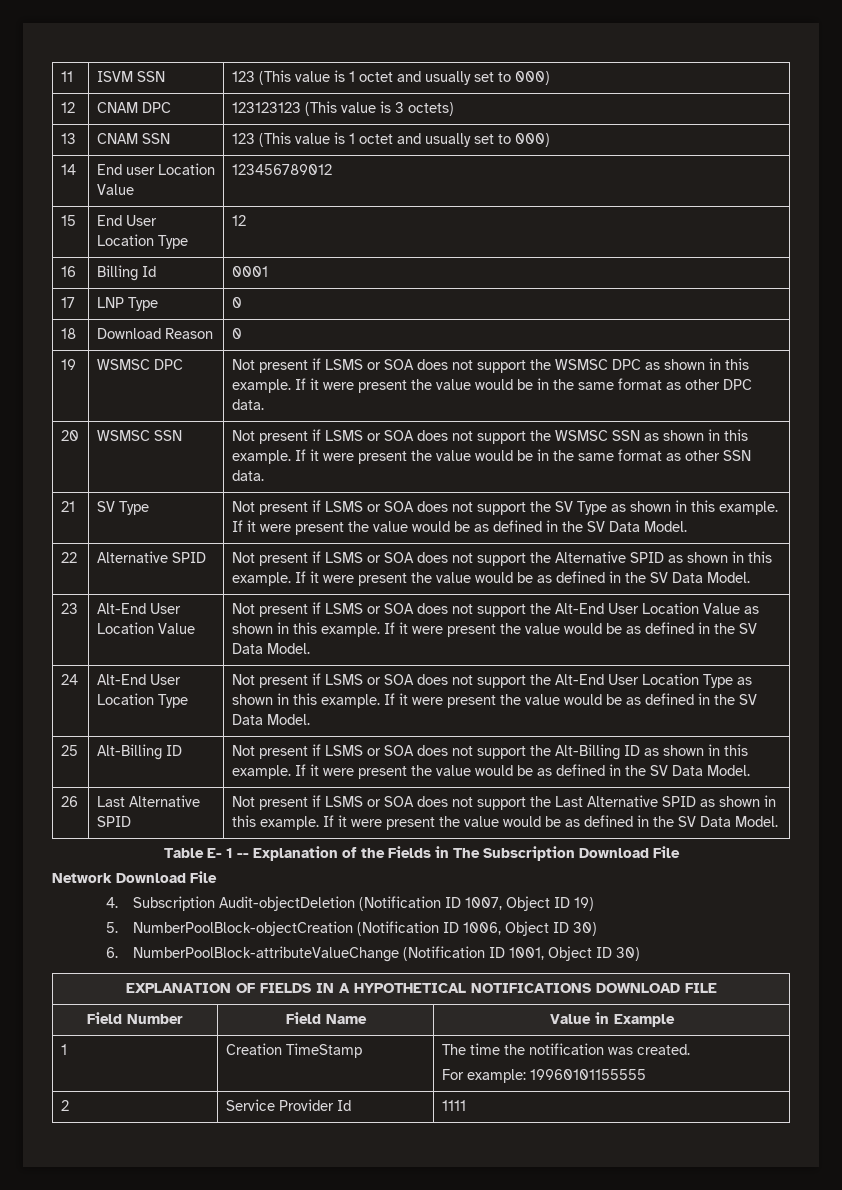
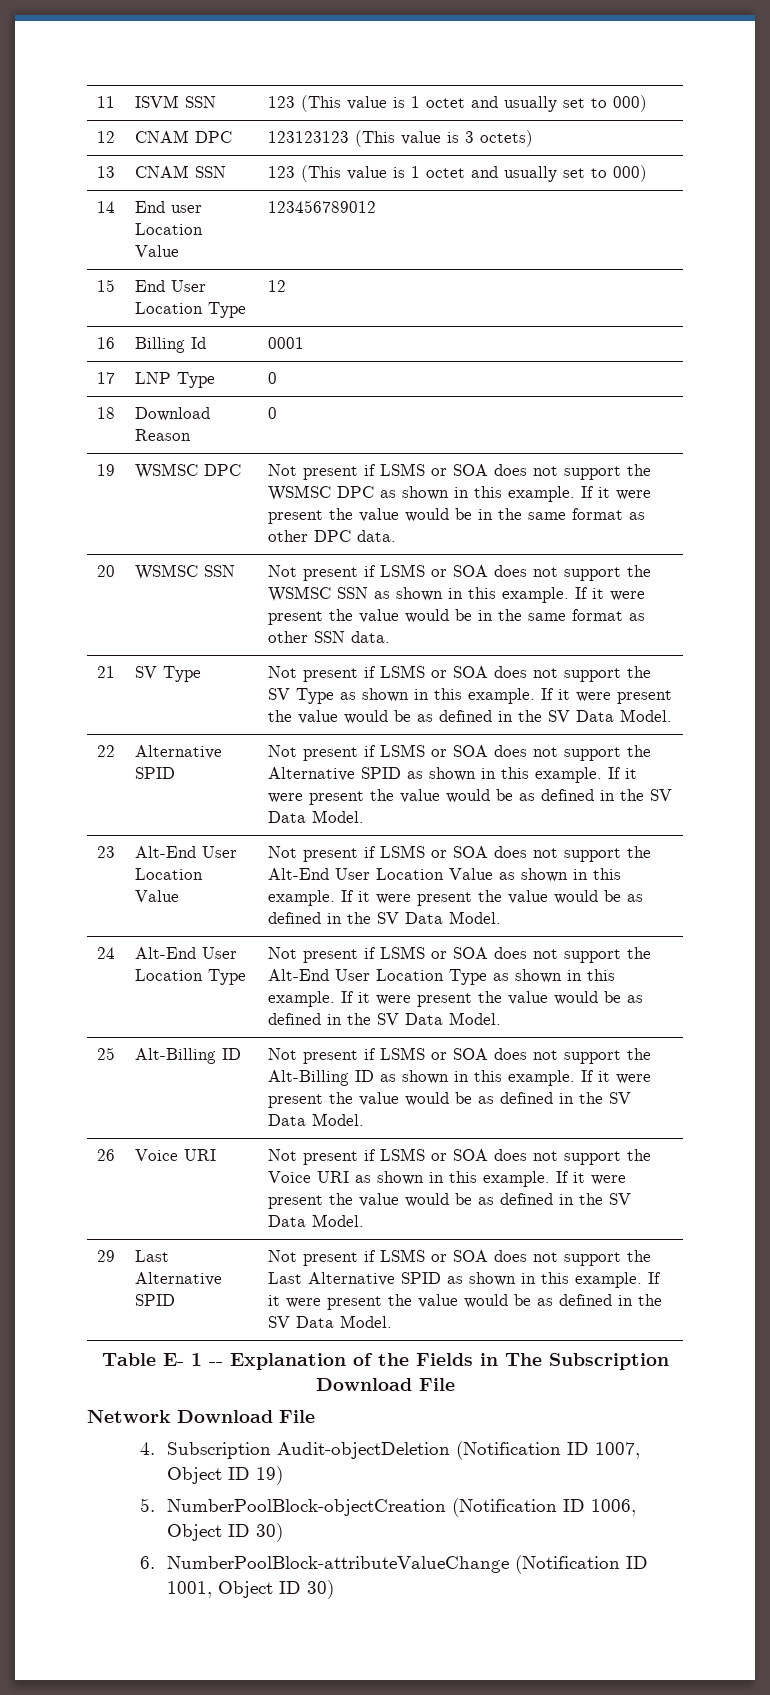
(78, 801) none -> [134,1149,216,1161] [267,1148,651,1165] [267,1171,626,1187] [267,1193,631,1209] [267,1214,364,1227] [96,1250,115,1262] | Voice URI | Not present if LSMS or SOA does not support the Voice URI as shown in this example. If it were present the value would be as defined in the SV Data Model. // 29
[125,983,717,993] [87,1012,183,1024] [285,1012,367,1024] [549,1012,675,1027] [60,1044,67,1055] [225,1043,362,1058] [441,1043,690,1055] [441,1069,646,1083] [60,1100,69,1111] [225,1099,351,1111] [441,1100,466,1111] // EXPLANATION OF FIELDS IN A HYPOTHETICAL NOTIFICATIONS DOWNLOAD FILE // Field Number | Field Name | Value in Example // 1 | Creation TimeStamp | The time the notification was created. // For example: 19960101155555 // 2 | Service Provider Id | 1111 -> (334, 1589) none

